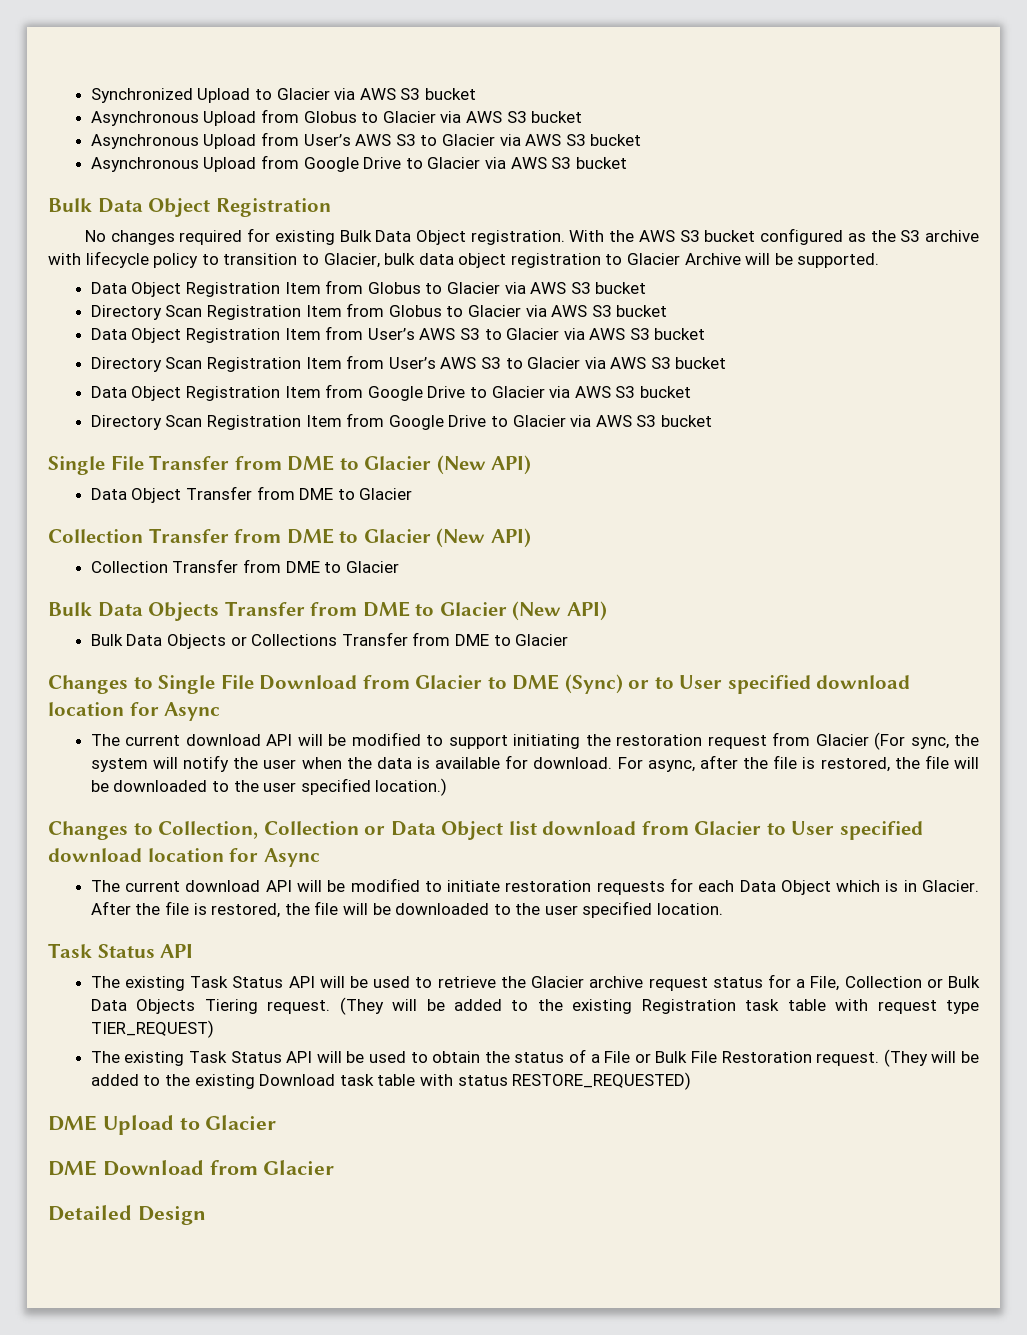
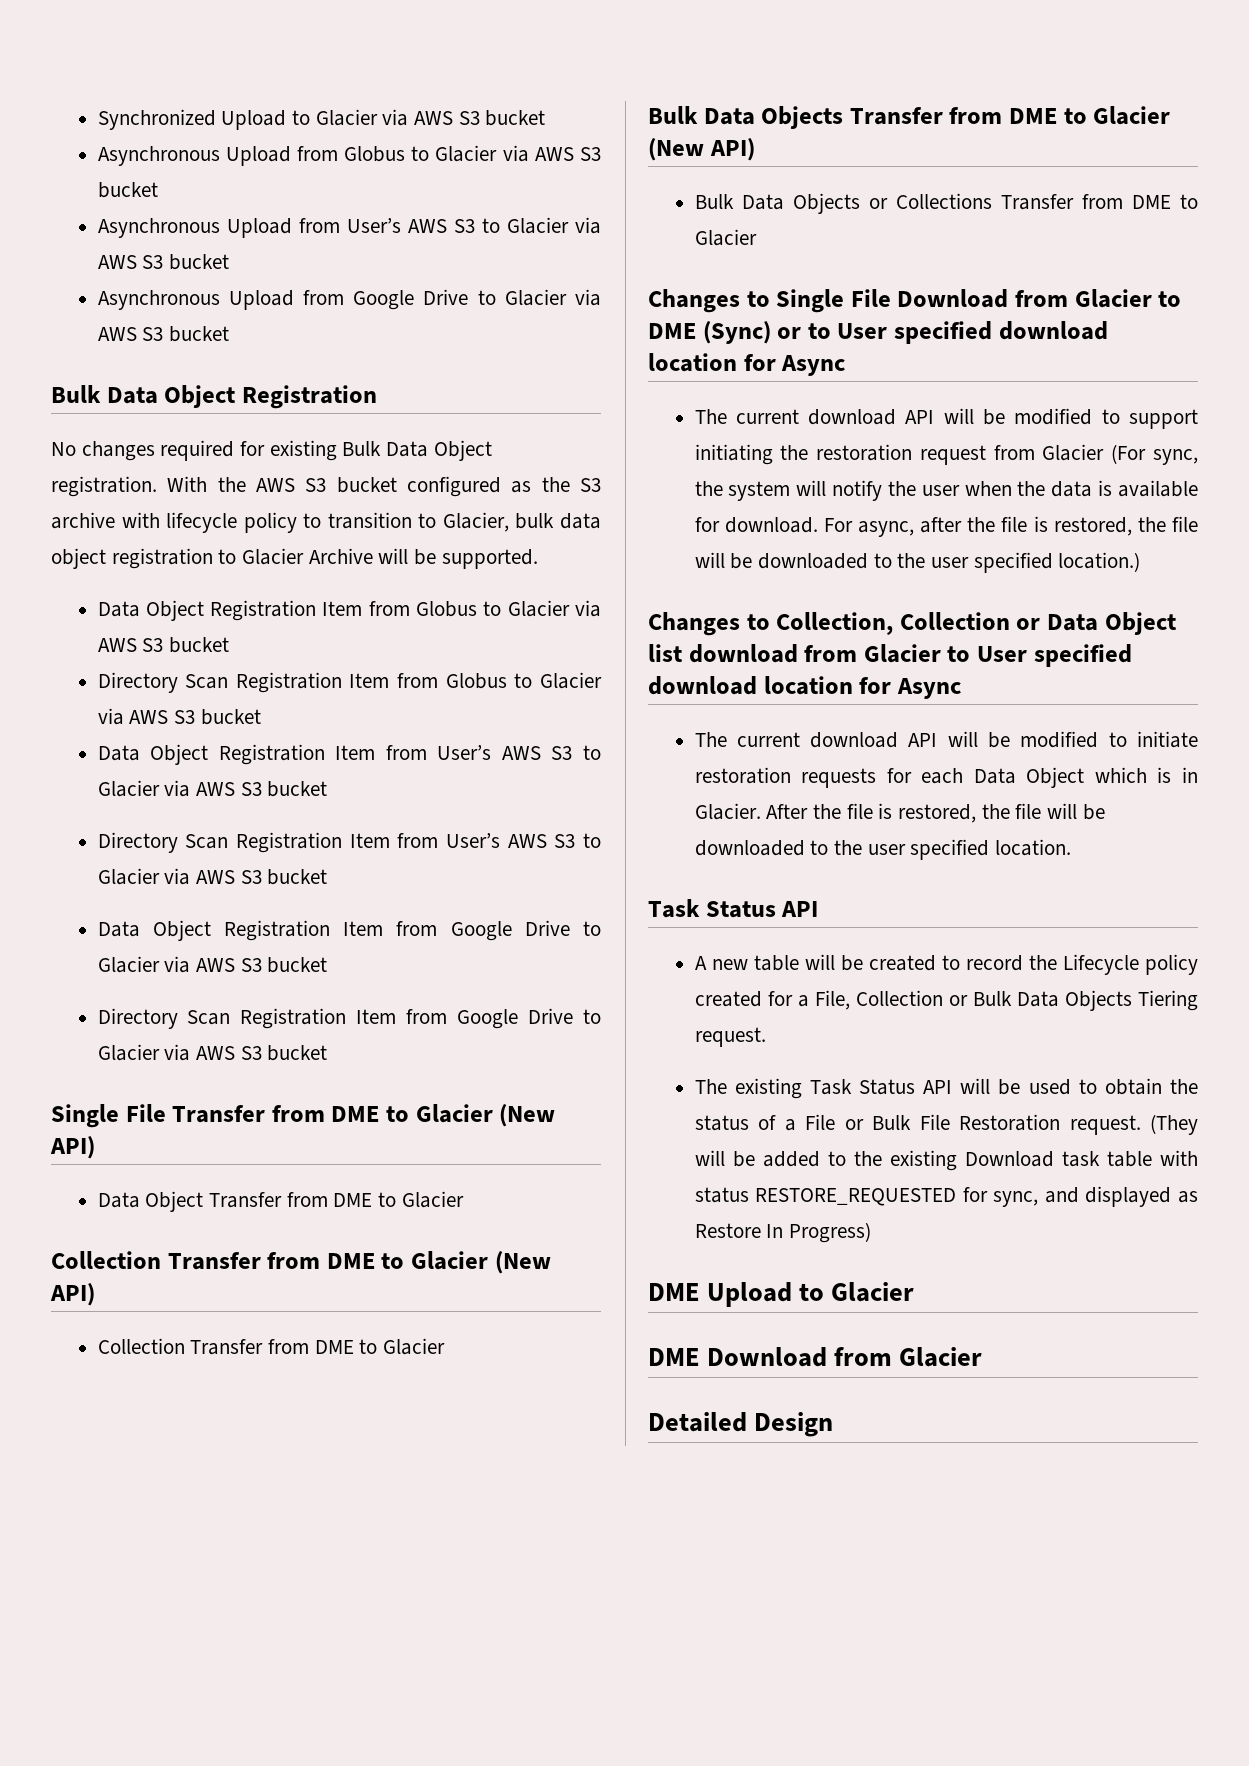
[90,976,763,991] The existing Task Status API will be used to retrieve the Glacier archive request status -> [694,954,1198,975] [694,991,762,1007] A new table will be created to record the Lifecycle policy created
[339,997,980,1015] [90,1020,214,1038] (They will be added to the existing Registration task table with request type TIER_REQUEST) -> (766, 1037) none
[512,1072,692,1090] RESTORE_REQUESTED) -> [755,1186,1198,1207] [694,1222,871,1243] RESTORE_REQUESTED for sync, and displayed as Restore In Progress)

